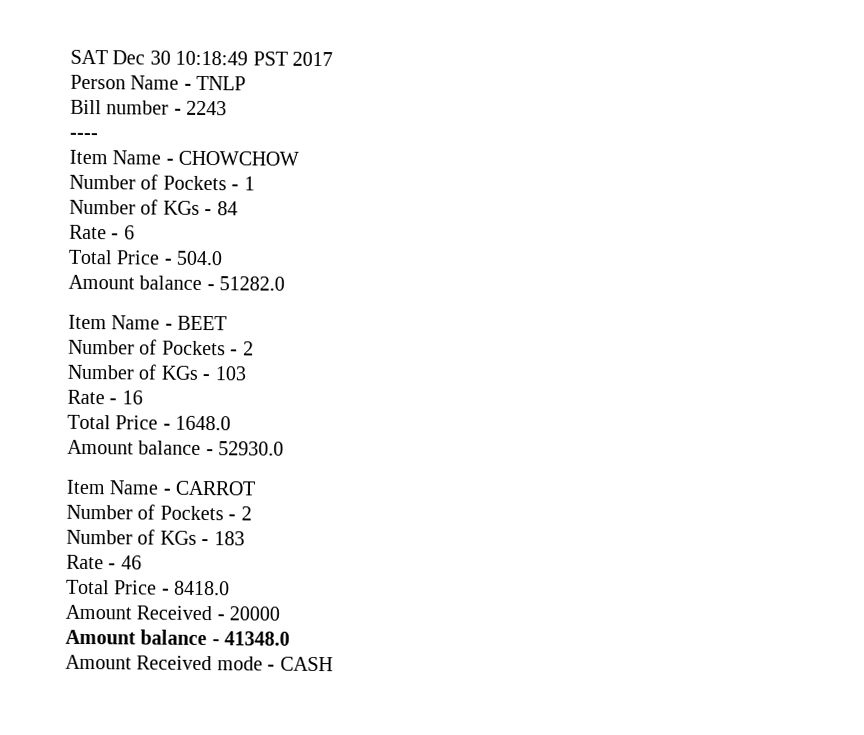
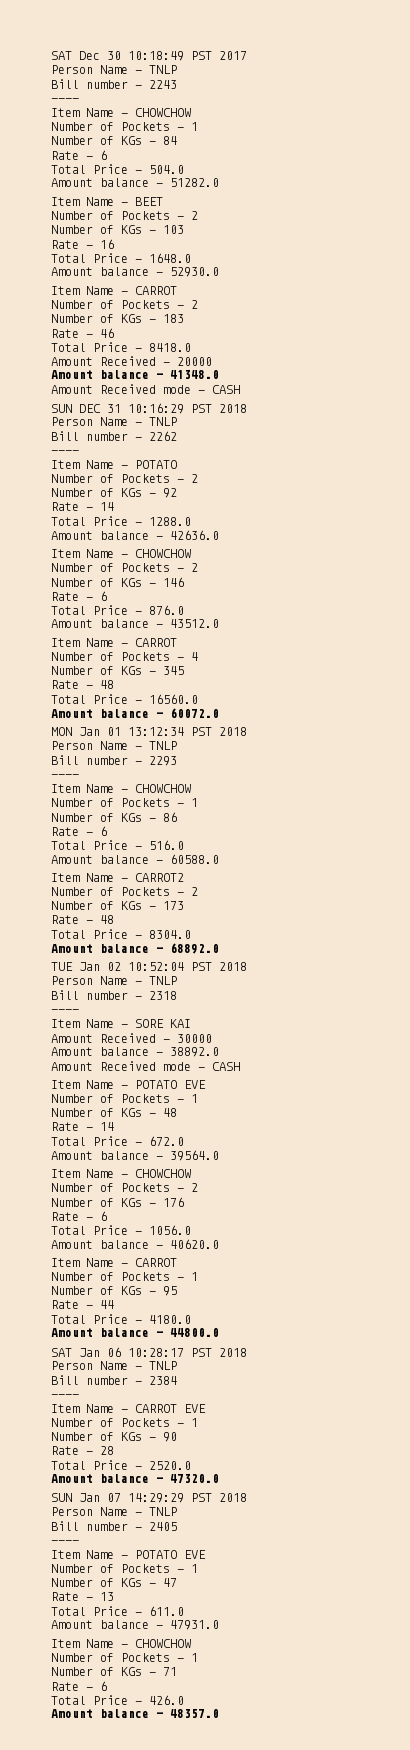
(333, 664) none -> [51,403,247,414] [51,417,177,426] [51,431,177,441] [51,450,79,454] [51,460,177,469] [51,474,198,483] [51,488,177,498] [51,502,114,511] [51,516,191,526] [51,530,219,540] [51,549,191,558] [51,563,198,572] [51,577,184,587] [51,591,107,601] [51,605,184,615] [51,619,219,628] [51,638,177,647] [51,652,198,661] [51,666,184,675] [51,680,114,689] [51,694,198,704] [51,708,219,718] [51,727,247,736] [51,741,177,750] [51,755,177,766] [51,774,79,778] [51,784,191,793] [51,798,198,807] [51,812,177,822] [51,826,107,836] [51,840,184,850] [51,854,219,864] [51,873,184,882] [51,887,198,896] [51,901,184,910] [51,915,114,924] [51,929,191,939] [51,943,219,954] [51,962,247,971] [51,976,177,985] [51,990,177,1000] [51,1009,79,1013] [51,1019,191,1028] [51,1033,212,1043] [51,1047,219,1057] [51,1061,240,1071] [51,1080,206,1089] [51,1094,198,1103] [51,1108,177,1117] [51,1122,114,1131] [51,1136,184,1146] [51,1150,219,1161] [51,1169,191,1178] [51,1183,198,1192] [51,1197,184,1207] [51,1211,107,1221] [51,1225,191,1235] [51,1239,219,1249] [51,1258,177,1267] [51,1272,198,1281] [51,1286,177,1296] [51,1300,114,1309] [51,1314,191,1324] [51,1328,219,1337] [51,1347,247,1357] [51,1361,177,1370] [51,1375,177,1385] [51,1394,79,1398] [51,1404,206,1413] [51,1418,198,1427] [51,1432,177,1442] [51,1446,114,1455] [51,1460,191,1470] [51,1474,219,1483] [51,1493,247,1503] [51,1507,177,1516] [51,1521,177,1531] [51,1540,79,1544] [51,1550,206,1559] [51,1564,198,1573] [51,1578,177,1587] [51,1592,114,1601] [51,1606,184,1616] [51,1620,219,1630] [51,1639,191,1648] [51,1653,198,1662] [51,1667,177,1676] [51,1681,107,1691] [51,1695,184,1705] [51,1709,219,1718] // SUN DEC 31 10:16:29 PST 2018 // Person Name - TNLP // Bill number - 2262 // ---- // Item Name - POTATO // Number of Pockets - 2 // Number of KGs - 92 // Rate - 14 // Total Price - 1288.0 // Amount balance - 42636.0 // Item Name - CHOWCHOW // Number of Pockets - 2 // Number of KGs - 146 // Rate - 6 // Total Price - 876.0 // Amount balance - 43512.0 // Item Name - CARROT // Number of Pockets - 4 // Number of KGs - 345 // Rate - 48 // Total Price - 16560.0 // Amount balance - 60072.0 // MON Jan 01 13:12:34 PST 2018 // Person Name - TNLP // Bill number - 2293 // ---- // Item Name - CHOWCHOW // Number of Pockets - 1 // Number of KGs - 86 // Rate - 6 // Total Price - 516.0 // Amount balance - 60588.0 // Item Name - CARROT2 // Number of Pockets - 2 // Number of KGs - 173 // Rate - 48 // Total Price - 8304.0 // Amount balance - 68892.0 // TUE Jan 02 10:52:04 PST 2018 // Person Name - TNLP // Bill number - 2318 // ---- // Item Name - SORE KAI // Amount Received - 30000 // Amount balance - 38892.0 // Amount Received mode - CASH // Item Name - POTATO EVE // Number of Pockets - 1 // Number of KGs - 48 // Rate - 14 // Total Price - 672.0 // Amount balance - 39564.0 // Item Name - CHOWCHOW // Number of Pockets - 2 // Number of KGs - 176 // Rate - 6 // Total Price - 1056.0 // Amount balance - 40620.0 // Item Name - CARROT // Number of Pockets - 1 // Number of KGs - 95 // Rate - 44 // Total Price - 4180.0 // Amount balance - 44800.0 // SAT Jan 06 10:28:17 PST 2018 // Person Name - TNLP // Bill number - 2384 // ---- // Item Name - CARROT EVE // Number of Pockets - 1 // Number of KGs - 90 // Rate - 28 // Total Price - 2520.0 // Amount balance - 47320.0 // SUN Jan 07 14:29:29 PST 2018 // Person Name - TNLP // Bill number - 2405 // ---- // Item Name - POTATO EVE // Number of Pockets - 1 // Number of KGs - 47 // Rate - 13 // Total Price - 611.0 // Amount balance - 47931.0 // Item Name - CHOWCHOW // Number of Pockets - 1 // Number of KGs - 71 // Rate - 6 // Total Price - 426.0 // Amount balance - 48357.0

